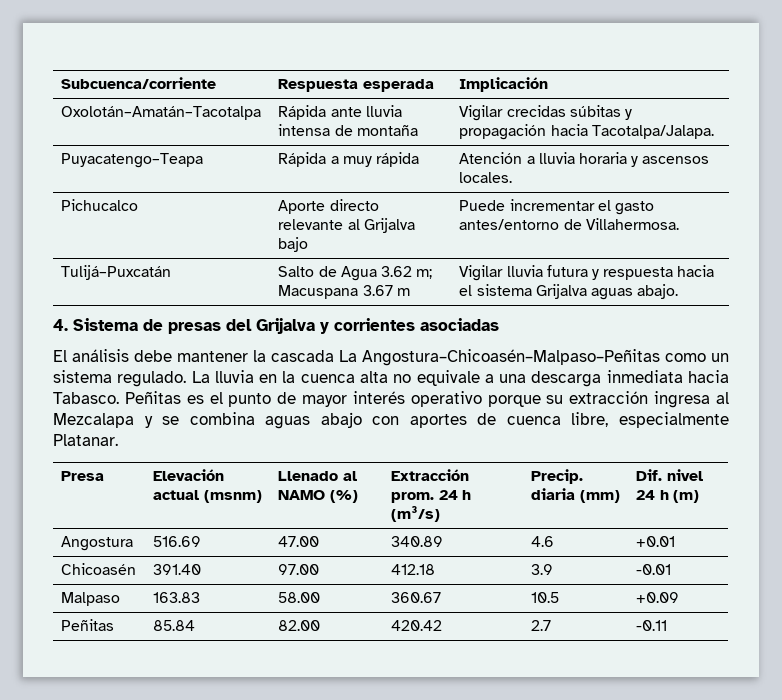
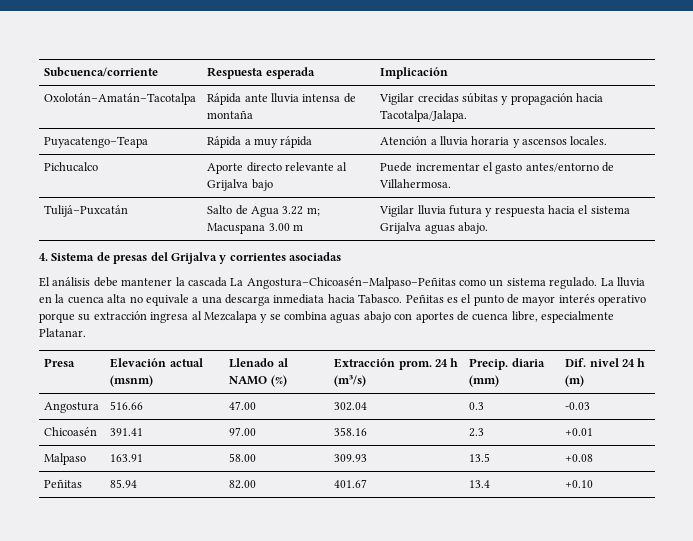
[380,266,412,277] 3.62 -> [282,206,304,215] 3.22
[362,285,393,296] 3.67 -> [268,223,290,231] 3.00
[153,536,202,547] 516.69 -> [110,401,144,410] 516.66
[391,536,444,547] [531,536,555,547] [636,536,676,547] [61,563,137,575] [153,564,202,575] [278,564,320,575] [391,564,436,575] [531,564,554,575] [636,564,672,575] 340.89 | 4.6 | +0.01 // Chicoasén | 391.40 | 97.00 | 412.18 | 3.9 | -0.01 -> [334,402,368,411] [469,402,485,410] [565,402,591,410] [44,427,98,436] [110,428,144,436] [229,427,257,436] [334,427,368,436] [469,428,485,437] [565,428,594,436] 302.04 | 0.3 | -0.03 // Chicoasén | 391.41 | 97.00 | 358.16 | 2.3 | +0.01
[153,592,201,603] 163.83 -> [110,454,144,462] 163.91
[391,592,442,603] [531,592,560,603] [636,592,680,603] 360.67 | 10.5 | +0.09 -> [334,454,368,462] [469,453,491,462] [565,454,594,462] 309.93 | 13.5 | +0.08
[153,620,196,631] 85.84 -> [110,479,138,488] 85.94
[391,620,443,631] [531,620,552,631] [636,620,668,631] 420.42 | 2.7 | -0.11 -> [334,479,368,488] [469,480,491,488] [565,480,594,488] 401.67 | 13.4 | +0.10

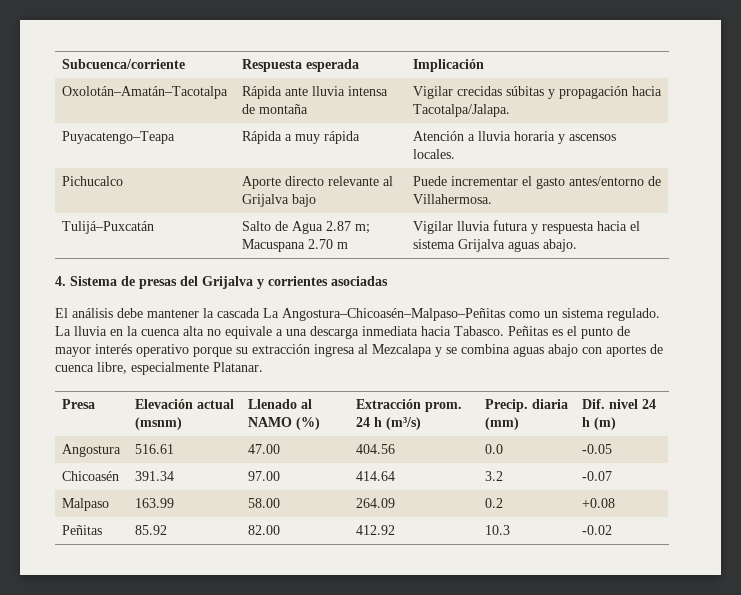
[282,206,304,215] 3.22 -> [326,221,352,231] 2.87
[268,223,290,231] 3.00 -> [308,239,334,249] 2.70
[110,401,144,410] 516.66 -> [135,444,175,454] 516.61
[334,402,368,411] [469,402,485,410] [565,402,591,410] 302.04 | 0.3 | -0.03 -> [356,444,396,454] [485,444,504,454] [582,444,613,454] 404.56 | 0.0 | -0.05
[110,428,144,436] 391.41 -> [135,471,175,481] 391.34
[334,427,368,436] [469,428,485,437] [565,428,594,436] 358.16 | 2.3 | +0.01 -> [356,471,396,481] [485,471,504,481] [582,471,613,481] 414.64 | 3.2 | -0.07
[110,454,144,462] 163.91 -> [135,498,175,508] 163.99
[334,454,368,462] [469,453,491,462] 309.93 | 13.5 -> [356,498,396,508] [485,498,504,508] 264.09 | 0.2
[110,479,138,488] 85.94 -> [135,525,168,535] 85.92
[334,479,368,488] [469,480,491,488] [565,480,594,488] 401.67 | 13.4 | +0.10 -> [356,525,396,535] [485,525,511,535] [582,525,613,535] 412.92 | 10.3 | -0.02

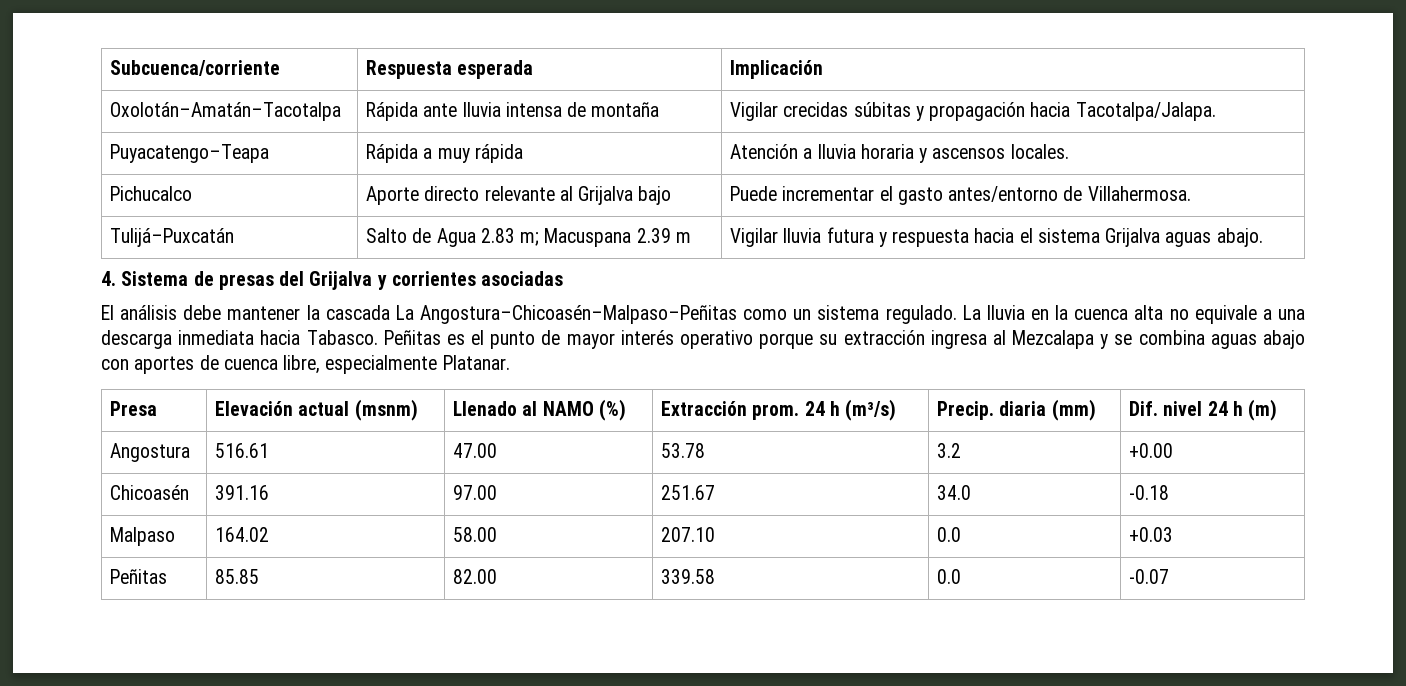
[326,221,352,231] 2.87 -> [480,228,515,243] 2.83
[308,239,334,249] 2.70 -> [636,228,671,243] 2.39
[356,444,396,454] [485,444,504,454] [582,444,613,454] [62,471,120,481] [135,471,175,481] [248,471,281,481] [356,471,396,481] [485,471,504,481] [582,471,613,481] [62,498,110,511] [135,498,175,508] [248,498,281,508] [356,498,396,508] [485,498,504,508] [582,498,616,508] 404.56 | 0.0 | -0.05 // Chicoasén | 391.34 | 97.00 | 414.64 | 3.2 | -0.07 // Malpaso | 163.99 | 58.00 | 264.09 | 0.2 | +0.08 -> [661,443,706,458] [937,443,962,458] [1129,443,1174,458] [110,485,190,500] [215,485,270,500] [453,485,498,500] [661,485,716,500] [937,485,972,500] [1129,485,1170,500] [110,527,176,546] [215,527,270,542] [453,527,498,542] [661,527,716,542] [937,527,962,542] [1129,527,1174,542] 53.78 | 3.2 | +0.00 // Chicoasén | 391.16 | 97.00 | 251.67 | 34.0 | -0.18 // Malpaso | 164.02 | 58.00 | 207.10 | 0.0 | +0.03
[135,525,168,535] 85.92 -> [215,569,260,584] 85.85
[356,525,396,535] [485,525,511,535] [582,525,613,535] 412.92 | 10.3 | -0.02 -> [661,569,716,584] [937,569,962,584] [1129,569,1170,584] 339.58 | 0.0 | -0.07

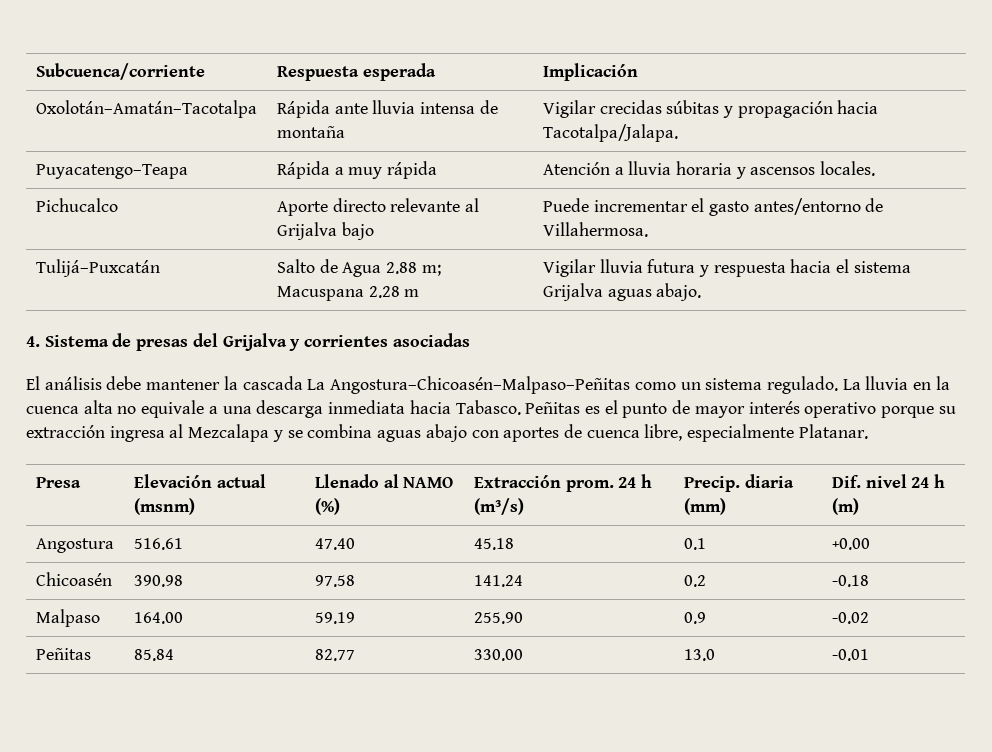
[480,228,515,243] 2.83 -> [386,262,418,274] 2.88
[636,228,671,243] 2.39 -> [368,286,400,298] 2.28
[453,443,498,458] [661,443,706,458] [937,443,962,458] 47.00 | 53.78 | 3.2 -> [314,538,355,550] [473,538,514,550] [683,538,706,550] 47.40 | 45.18 | 0.1
[215,485,270,500] [453,485,498,500] [661,485,716,500] [937,485,972,500] [1129,485,1170,500] [110,527,176,546] [215,527,270,542] [453,527,498,542] [661,527,716,542] [937,527,962,542] [1129,527,1174,542] [110,569,168,584] [215,569,260,584] [453,569,498,584] [661,569,716,584] [937,569,962,584] [1129,569,1170,584] 391.16 | 97.00 | 251.67 | 34.0 | -0.18 // Malpaso | 164.02 | 58.00 | 207.10 | 0.0 | +0.03 // Peñitas | 85.85 | 82.00 | 339.58 | 0.0 | -0.07 -> [133,575,183,587] [314,575,355,587] [473,575,523,587] [683,575,706,587] [831,575,869,587] [35,609,100,627] [133,612,183,624] [314,612,355,624] [473,612,523,624] [683,612,706,624] [831,612,869,624] [35,648,91,660] [133,649,174,661] [314,649,355,661] [473,649,523,661] [683,649,715,661] [831,649,869,661] 390.98 | 97.58 | 141.24 | 0.2 | -0.18 // Malpaso | 164.00 | 59.19 | 255.90 | 0.9 | -0.02 // Peñitas | 85.84 | 82.77 | 330.00 | 13.0 | -0.01

